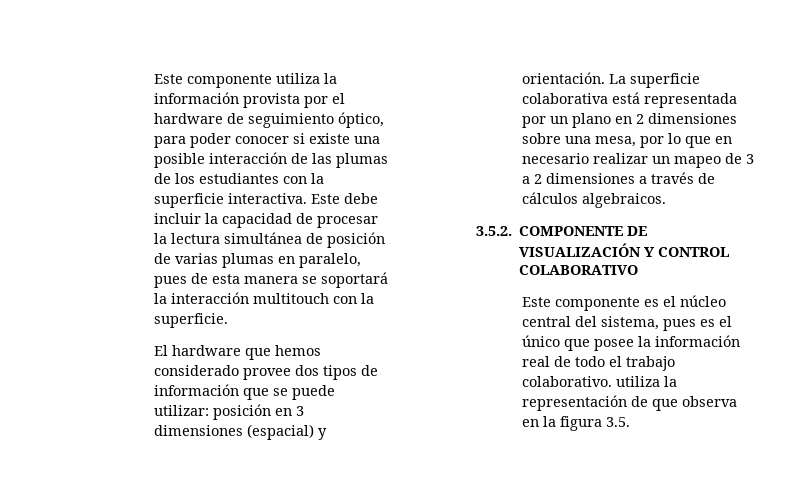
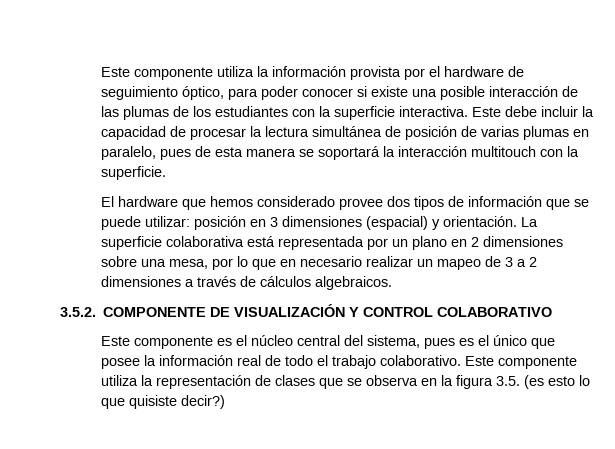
(612, 381) none -> [464,356,577,369] Este componente
[651,399,678,411] que -> [274,375,362,389] clases que se
(630, 422) none -> [523,375,590,389] [100,395,225,409] (es esto lo que quisiste decir?)

